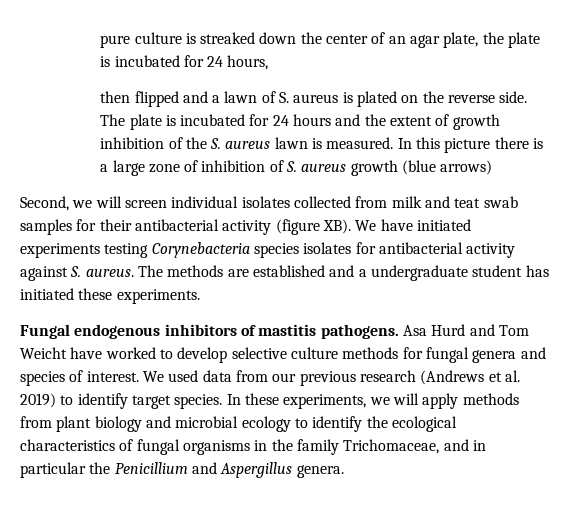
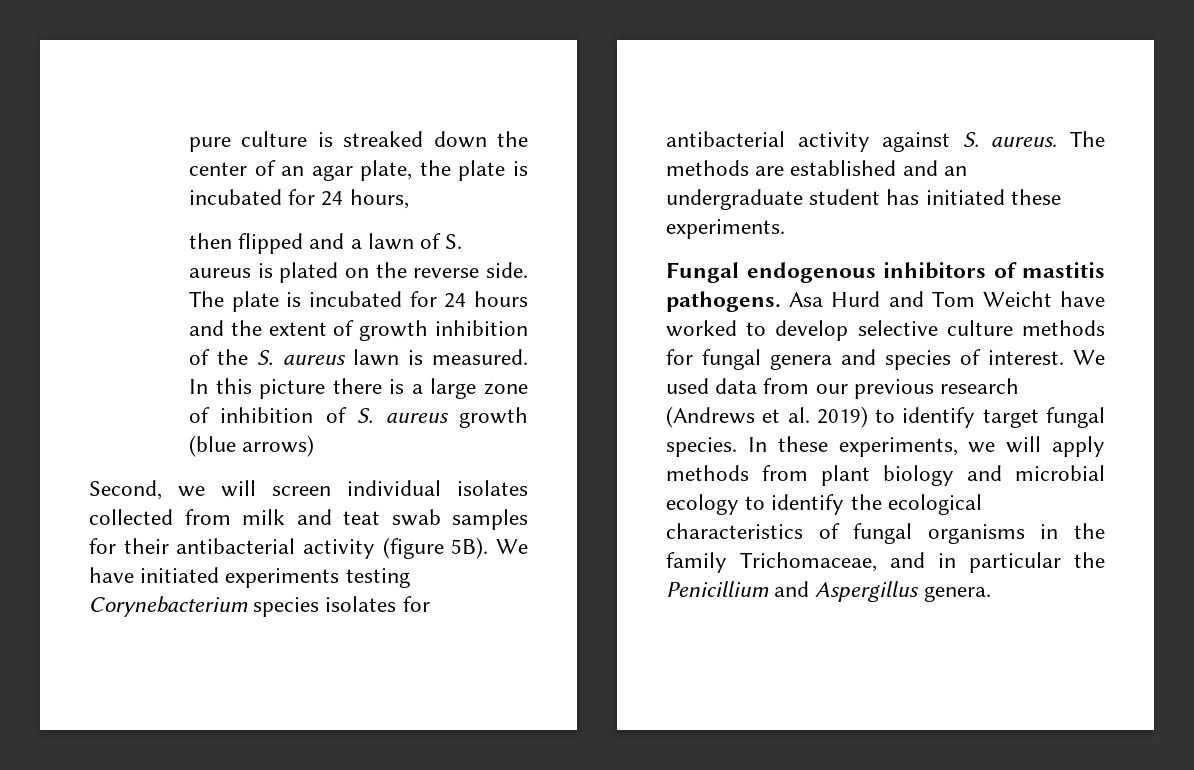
[322,219,351,234] XB). -> [451,537,489,559] 5B).
[151,242,250,258] Corynebacteria -> [89,596,248,617] Corynebacterium
[358,269,367,277] a -> [943,166,967,176] an
(171, 402) none -> [1046,407,1105,428] fungal

